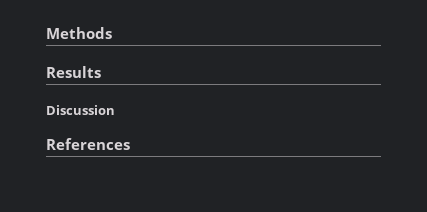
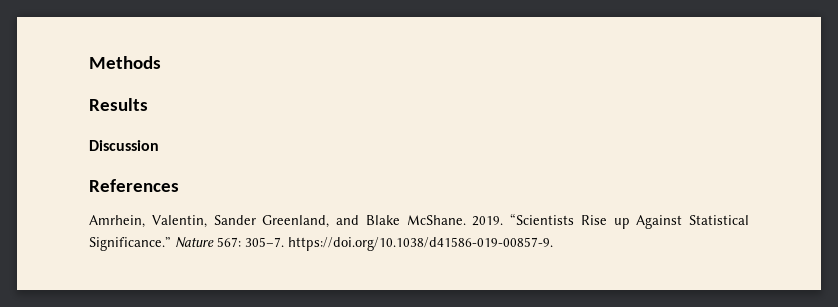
(130, 144) none -> [89,213,749,229] [89,237,553,251] // Amrhein, Valentin, Sander Greenland, and Blake McShane. 2019. “Scientists Rise up Against Statistical Significance.” Nature 567: 305–7. https://doi.org/10.1038/d41586-019-00857-9.

